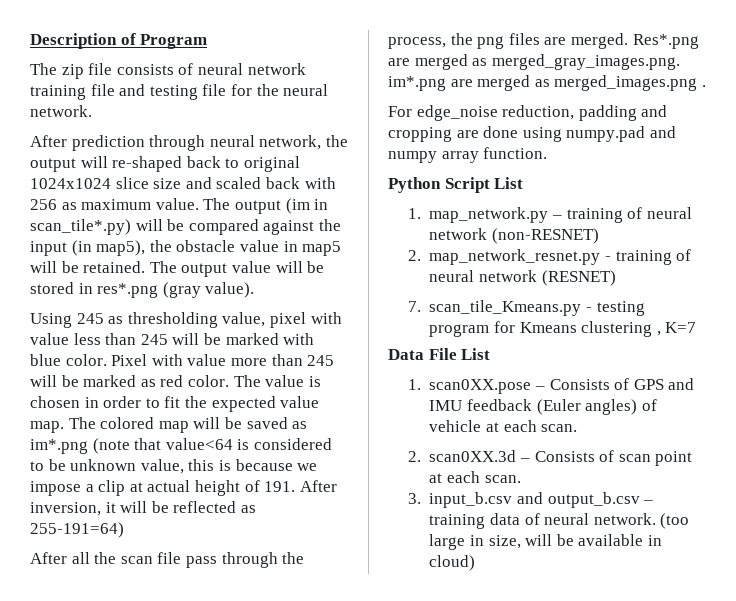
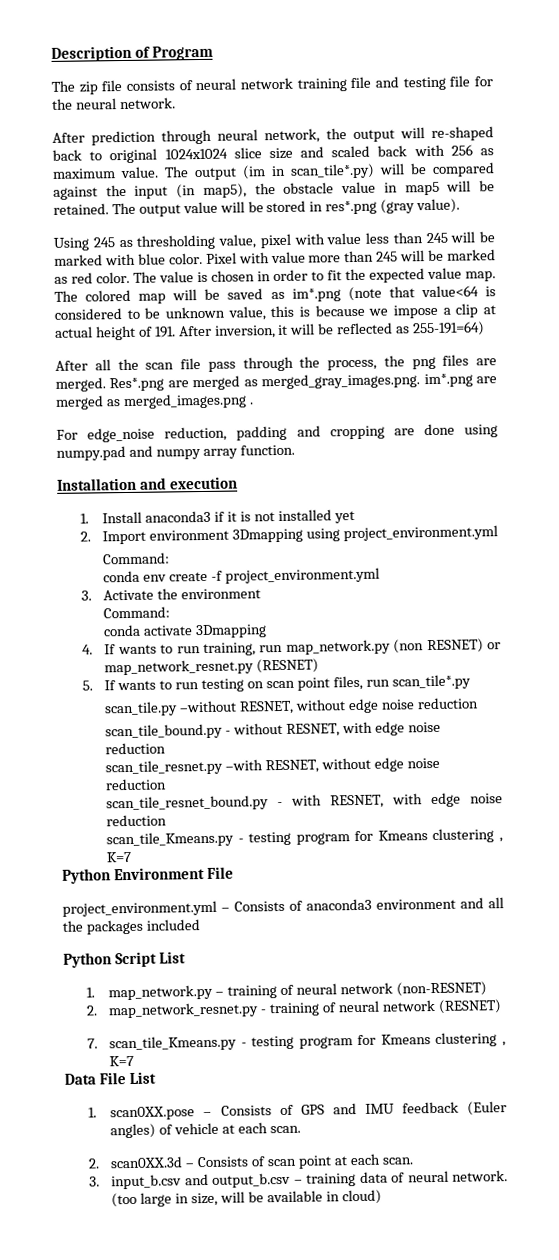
(548, 153) none -> [57,476,238,491] [79,509,355,524] [79,525,499,545] [102,552,171,565] [103,567,381,584] [80,588,262,601] [103,606,171,619] [103,624,268,639] [81,638,501,657] [104,658,320,676] [81,674,471,693] [104,697,479,717] [105,721,441,740] [105,742,167,755] [105,757,440,776] [105,778,168,791] [106,792,504,812] [106,814,168,827] [106,828,503,848] [106,851,133,863] [62,866,234,884] [62,897,504,917] [62,919,200,935] // Installation and execution // 1. Install anaconda3 if it is not installed yet // 2. Import environment 3Dmapping using project_environment.yml // Command: // conda env create -f project_environment.yml // 3. Activate the environment // Command: // conda activate 3Dmapping // 4. If wants to run training, run map_network.py (non RESNET) or map_network_resnet.py (RESNET) // 5. If wants to run testing on scan point files, run scan_tile*.py // scan_tile.py –without RESNET, without edge noise reduction // scan_tile_bound.py - without RESNET, with edge noise reduction // scan_tile_resnet.py –with RESNET, without edge noise reduction // scan_tile_resnet_bound.py - with RESNET, with edge noise reduction // scan_tile_Kmeans.py - testing program for Kmeans clustering , K=7 // Python Environment File // project_environment.yml – Consists of anaconda3 environment and all the packages included

